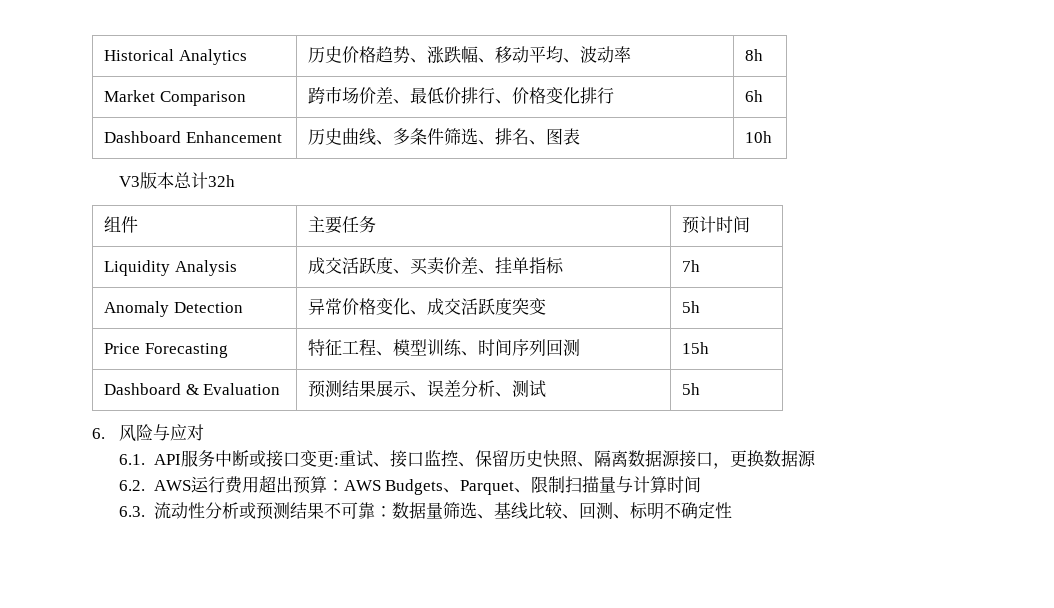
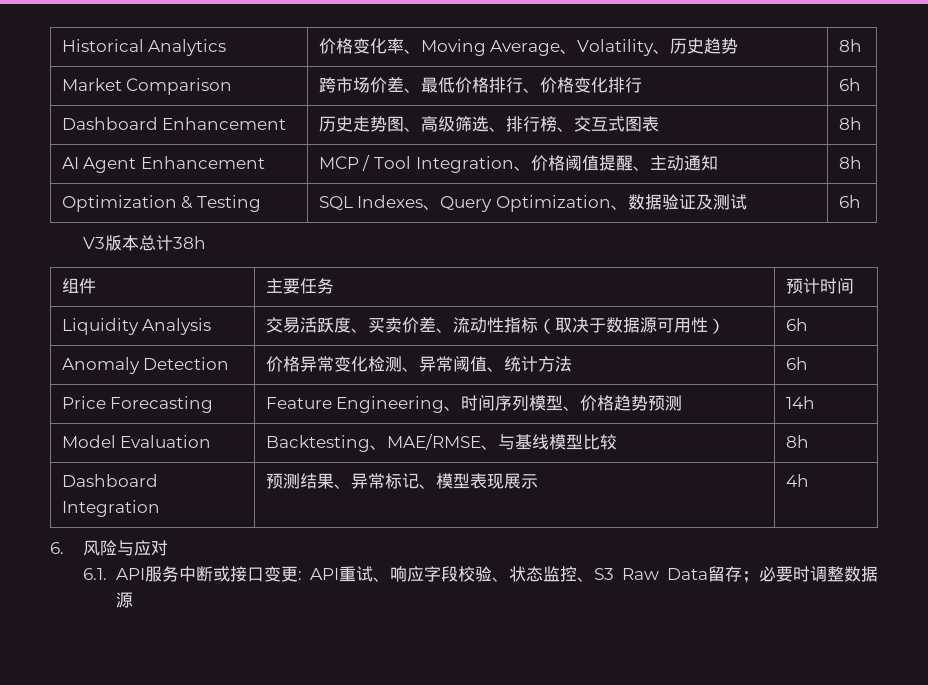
[308,46,632,63] 历史价格趋势、涨跌幅、移动平均、波动率 -> [318,38,739,56] 价格变化率、Moving Average、Volatility、历史趋势
(462, 95) none -> [471,77,489,93] 格
[342,128,581,146] [745,131,773,143] 曲线、多条件筛选、排名、图表 | 10h -> [352,116,659,132] [838,117,862,130] [61,156,266,173] [318,155,718,173] [838,156,862,169] [61,195,262,212] [318,194,748,212] [838,195,861,208] 走势图、高级筛选、排行榜、交互式图表 | 8h // AI Agent Enhancement | MCP / Tool Integration、价格阈值提醒、主动通知 | 8h // Optimization & Testing | SQL Indexes、Query Optimization、数据验证及测试 | 6h
[208,175,236,187] 32h -> [173,236,207,249] 38h
[308,257,343,274] 成交 -> [265,317,300,333] 交易
[495,257,530,274] 挂单 -> [452,317,504,333] 流动性
[682,260,701,272] [104,301,243,317] [308,298,547,315] [682,301,701,313] [104,343,228,358] [308,339,581,357] [682,342,710,354] [104,383,281,395] [308,380,547,398] [682,383,701,395] | 7h // Anomaly Detection | 异常价格变化、成交活跃度突变 | 5h // Price Forecasting | 特征工程、模型训练、时间序列回测 | 15h // Dashboard & Evaluation | 预测结果展示、误差分析、测试 | 5h -> [537,317,725,334] [785,318,808,331] [61,357,230,374] [265,356,572,372] [785,357,808,370] [61,396,214,413] [265,395,683,413] [785,396,815,409] [61,435,212,448] [265,434,617,452] [785,435,809,448] [61,474,158,487] [61,500,160,517] [265,473,538,489] [785,474,809,487] （取决于数据源可用性） | 6h // Anomaly Detection | 价格异常变化检测、异常阈值、统计方法 | 6h // Price Forecasting | Feature Engineering、时间序列模型、价格趋势预测 | 14h // Model Evaluation | Backtesting、MAE/RMSE、与基线模型比较 | 8h // Dashboard Integration | 预测结果、异常标记、模型表现展示 | 4h
[338,450,816,469] [119,475,702,495] [119,502,732,520] 重试、接口监控、保留历史快照、隔离数据源接口，更换数据源 // 6.2. AWS运行费用超出预算：AWS Budgets、Parquet、限制扫描量与计算时间 // 6.3.流动性分析或预测结果不可靠：数据量筛选、基线比较、回测、标明不确定性 -> [310,566,878,583] [116,592,134,608] API重试、响应字段校验、状态监控、S3 Raw Data留存；必要时调整数据源

